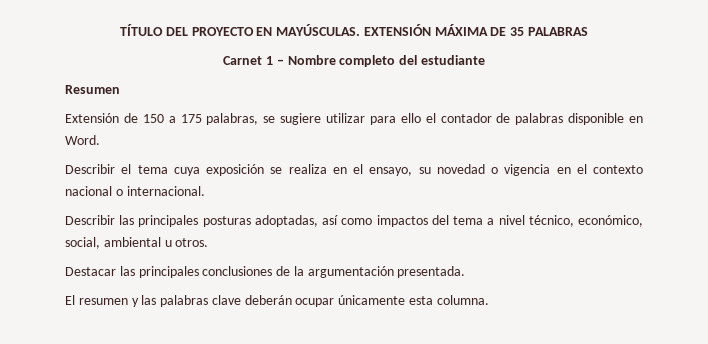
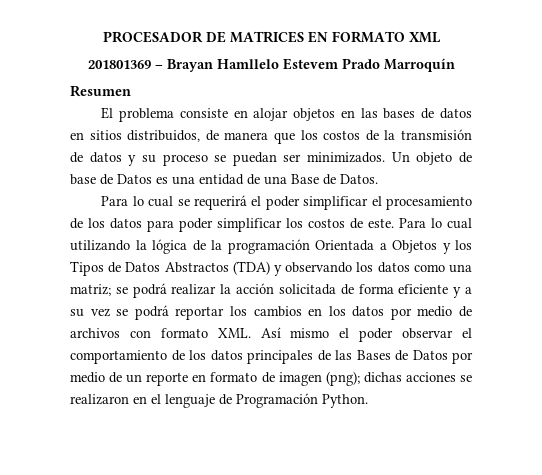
[119,24,589,36] [223,55,485,67] [65,85,120,94] [65,113,643,125] [65,135,100,145] [65,164,643,176] [65,186,205,196] [65,215,643,227] [65,237,209,249] [65,266,466,278] [65,295,489,307] TÍTULO DEL PROYECTO EN MAYÚSCULAS. EXTENSIÓN MÁXIMA DE 35 PALABRAS // Carnet 1 – Nombre completo del estudiante // Resumen // Extensión de 150 a 175 palabras, se sugiere utilizar para ello el contador de palabras disponible en Word. // Describir el tema cuya exposición se realiza en el ensayo, su novedad o vigencia en el contexto nacional o internacional. // Describir las principales posturas adoptadas, así como impactos del tema a nivel técnico, económico, social, ambiental u otros. // Destacar las principales conclusiones de la argumentación presentada. // El resumen y las palabras clave deberán ocupar únicamente esta columna. -> [102,31,441,43] [87,58,455,72] [70,85,131,97] [101,107,472,122] [70,129,472,144] [70,152,472,166] [70,174,378,185] [101,195,472,210] [70,218,472,232] [70,239,472,254] [70,261,472,276] [70,283,472,298] [70,305,472,320] [70,327,473,342] [70,350,473,364] [70,371,472,386] [70,393,368,408] PROCESADOR DE MATRICES EN FORMATO XML // 201801369 – Brayan Hamllelo Estevem Prado Marroquín // Resumen // El problema consiste en alojar objetos en las bases de datos en sitios distribuidos, de manera que los costos de la transmisión de datos y su proceso se puedan ser minimizados. Un objeto de base de Datos es una entidad de una Base de Datos. // Para lo cual se requerirá el poder simplificar el procesamiento de los datos para poder simplificar los costos de este. Para lo cual utilizando la lógica de la programación Orientada a Objetos y los Tipos de Datos Abstractos (TDA) y observando los datos como una matriz; se podrá realizar la acción solicitada de forma eficiente y a su vez se podrá reportar los cambios en los datos por medio de archivos con formato XML. Así mismo el poder observar el comportamiento de los datos principales de las Bases de Datos por medio de un reporte en formato de imagen (png); dichas acciones se realizaron en el lenguaje de Programación Python.

